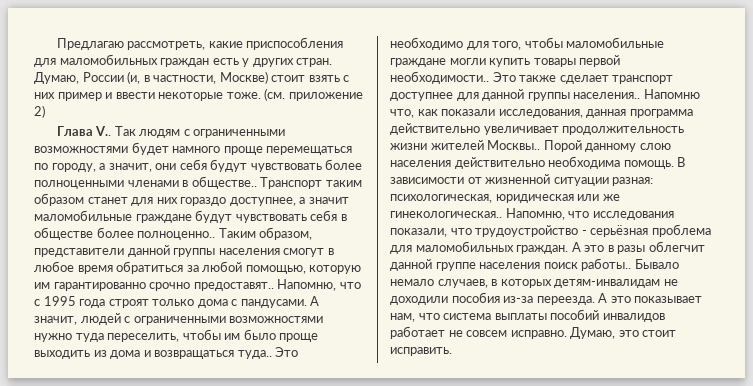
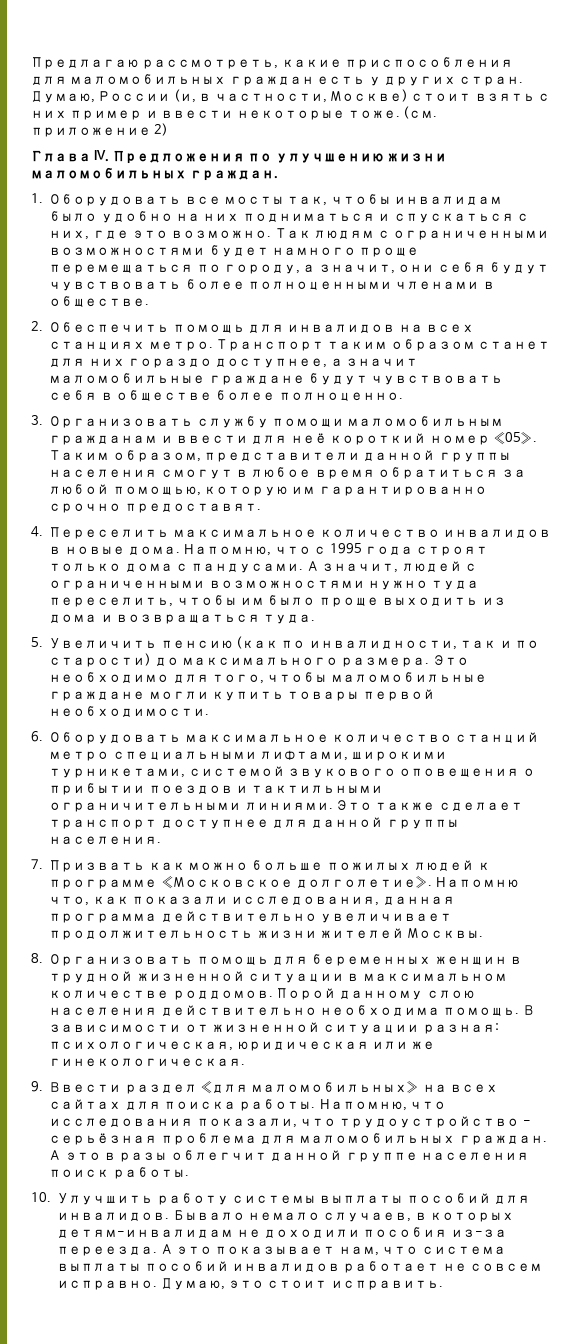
[95,126,112,136] V.. -> [94,150,447,164] [31,167,279,181] [31,193,503,206] [49,211,529,223] [49,230,272,240] IV. Предложения по улучшению жизни маломобильных граждан. // 1. Оборудовать все мосты так, чтобы инвалидам было удобно на них подниматься и спускаться с них, где это возможно.
[191,176,257,189] обществе.. -> [49,296,150,307] [31,321,475,333] [49,341,213,351] обществе. // 2. Обеспечить помощь для инвалидов на всех станциях метро.
[137,231,216,240] полноценно.. -> [278,392,403,401] [31,415,504,428] [49,431,537,445] полноценно. // 3. Организовать службу помощи маломобильным гражданам и ввести для неё короткий номер «05».
[193,282,274,291] предоставят.. -> [124,503,261,513] [31,526,552,539] [49,546,180,555] предоставят. // 4. Переселить максимальное количество инвалидов в новые дома.
[237,350,272,359] туда.. -> [263,614,316,624] [31,636,539,650] [49,653,430,667] туда. // 5. Увеличить пенсию (как по инвалидности, так и по старости) до максимального размера.
[390,71,489,84] необходимости.. -> [49,706,210,717] [31,731,540,744] [49,750,448,761] [49,766,535,778] [49,783,384,795] [49,802,333,812] необходимости. // 6. Оборудовать максимальное количество станций метро специальными лифтами, широкими турникетами, системой звукового оповещения о прибытии поездов и тактильными ограничительными линиями.
[573,92,641,99] населения.. -> [49,836,162,845] [31,859,490,872] [49,875,432,889] населения. // 7. Призвать как можно больше пожилых людей к программе «Московское долголетие».
[487,140,541,150] Москвы.. -> [407,928,484,938] [31,953,523,966] [49,971,507,983] [49,990,273,1000] Москвы. // 8. Организовать помощь для беременных женщин в трудной жизненной ситуации в максимальном количестве роддомов.
[390,211,502,218] гинекологическая.. -> [49,1058,246,1067] [31,1080,499,1094] [49,1099,316,1111] гинекологическая. // 9. Ввести раздел «для маломобильных» на всех сайтах для поиска работы.
[581,258,632,271] работы.. -> [112,1167,189,1179] [31,1192,531,1205] [57,1212,170,1221] работы. // 10. Улучшить работу системы выплаты пособий для инвалидов.

